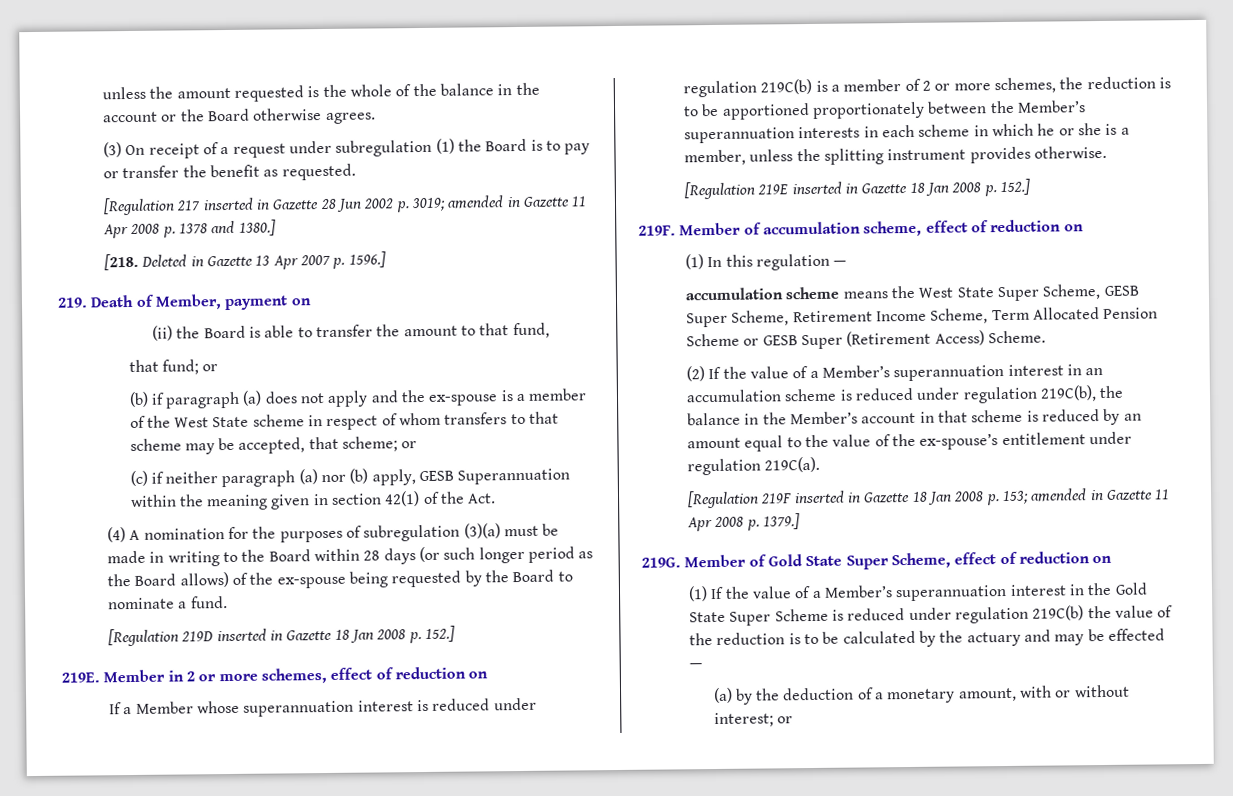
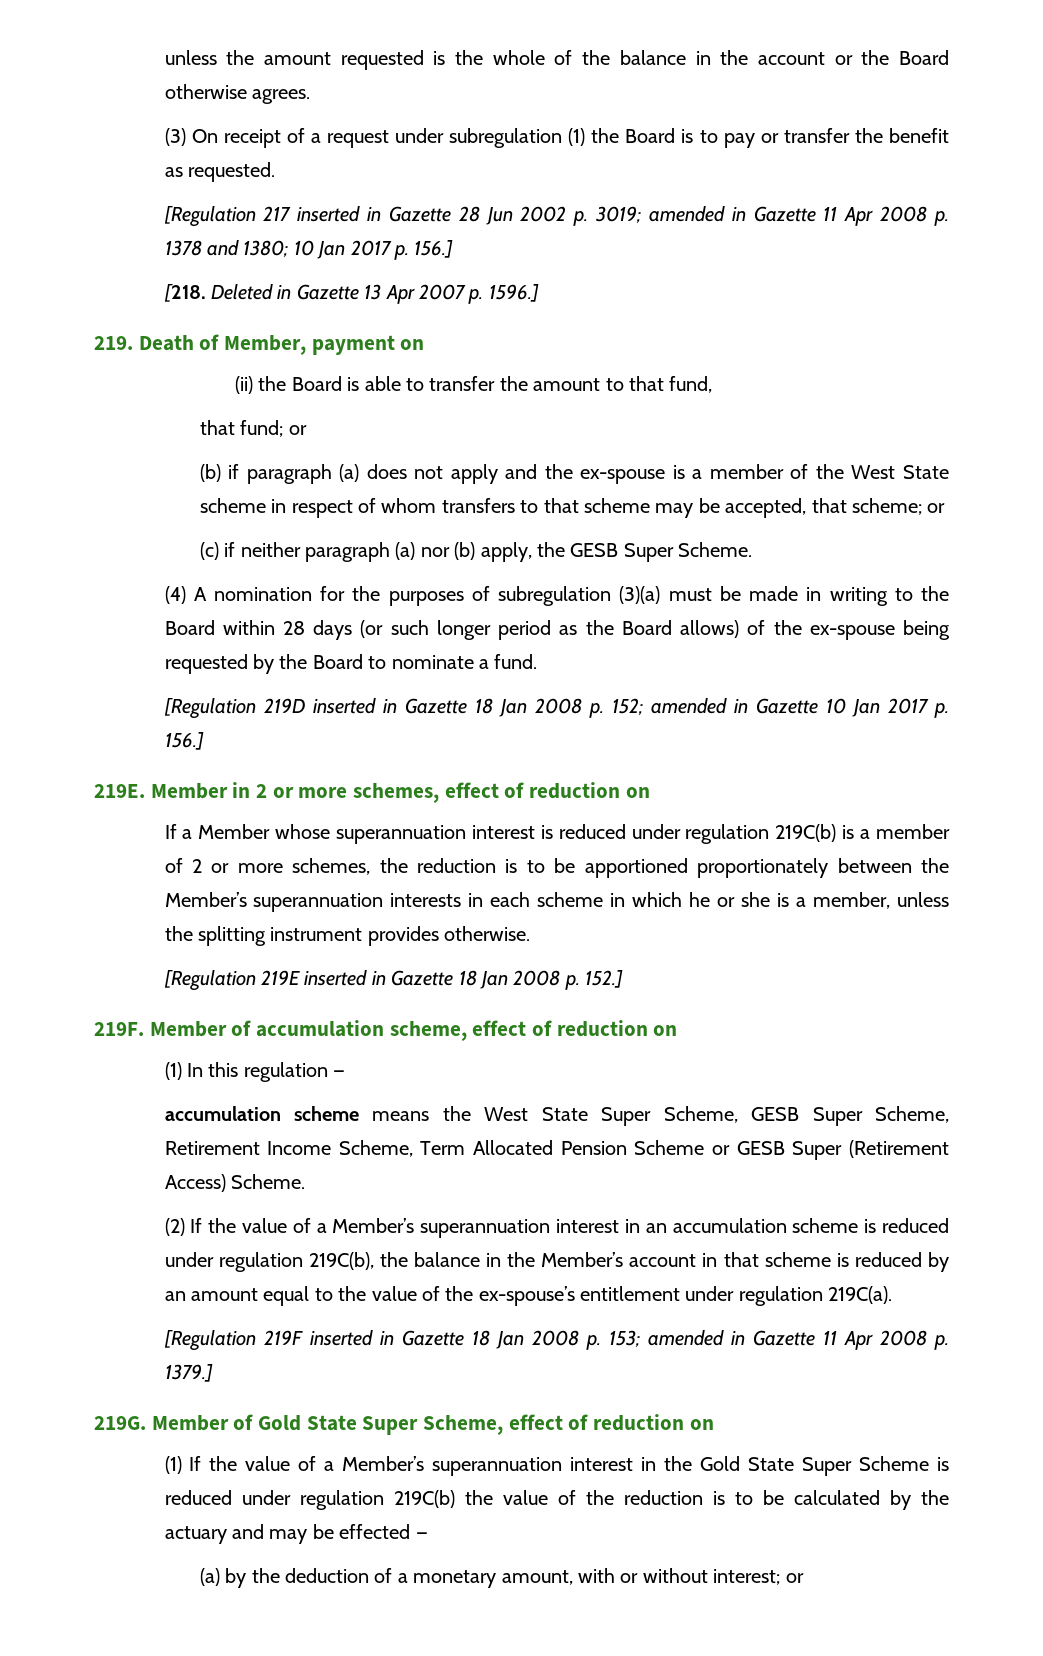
[238,219,276,236] 1380.] -> [243,240,454,260] 1380; 10 Jan 2017 p. 156.]
[419,468,571,485] [129,491,497,511] GESB Superannuation within the meaning given in section 42(1) of the Act. -> [536,542,753,562] the GESB Super Scheme.
[424,625,455,642] 152.] -> [611,698,950,718] [164,732,204,750] 152; amended in Gazette 10 Jan 2017 p. 156.]

